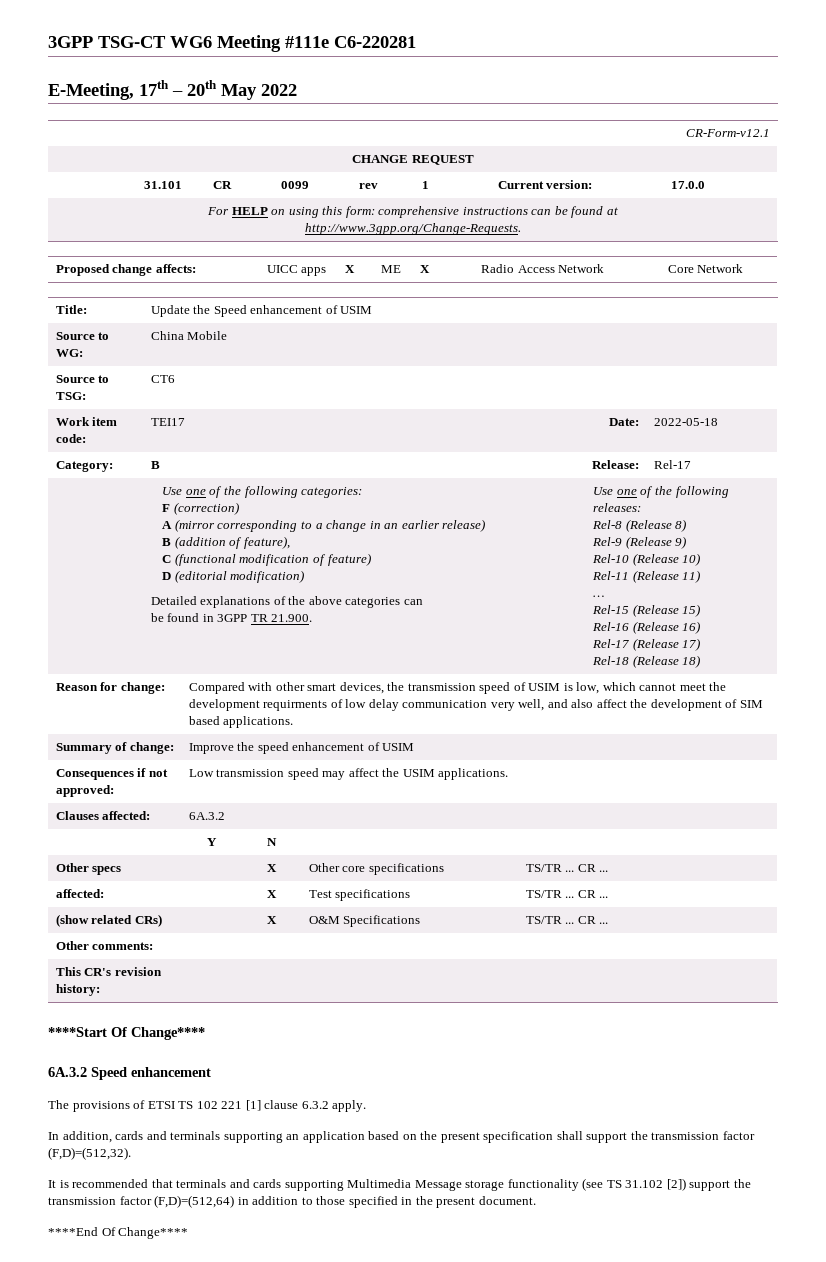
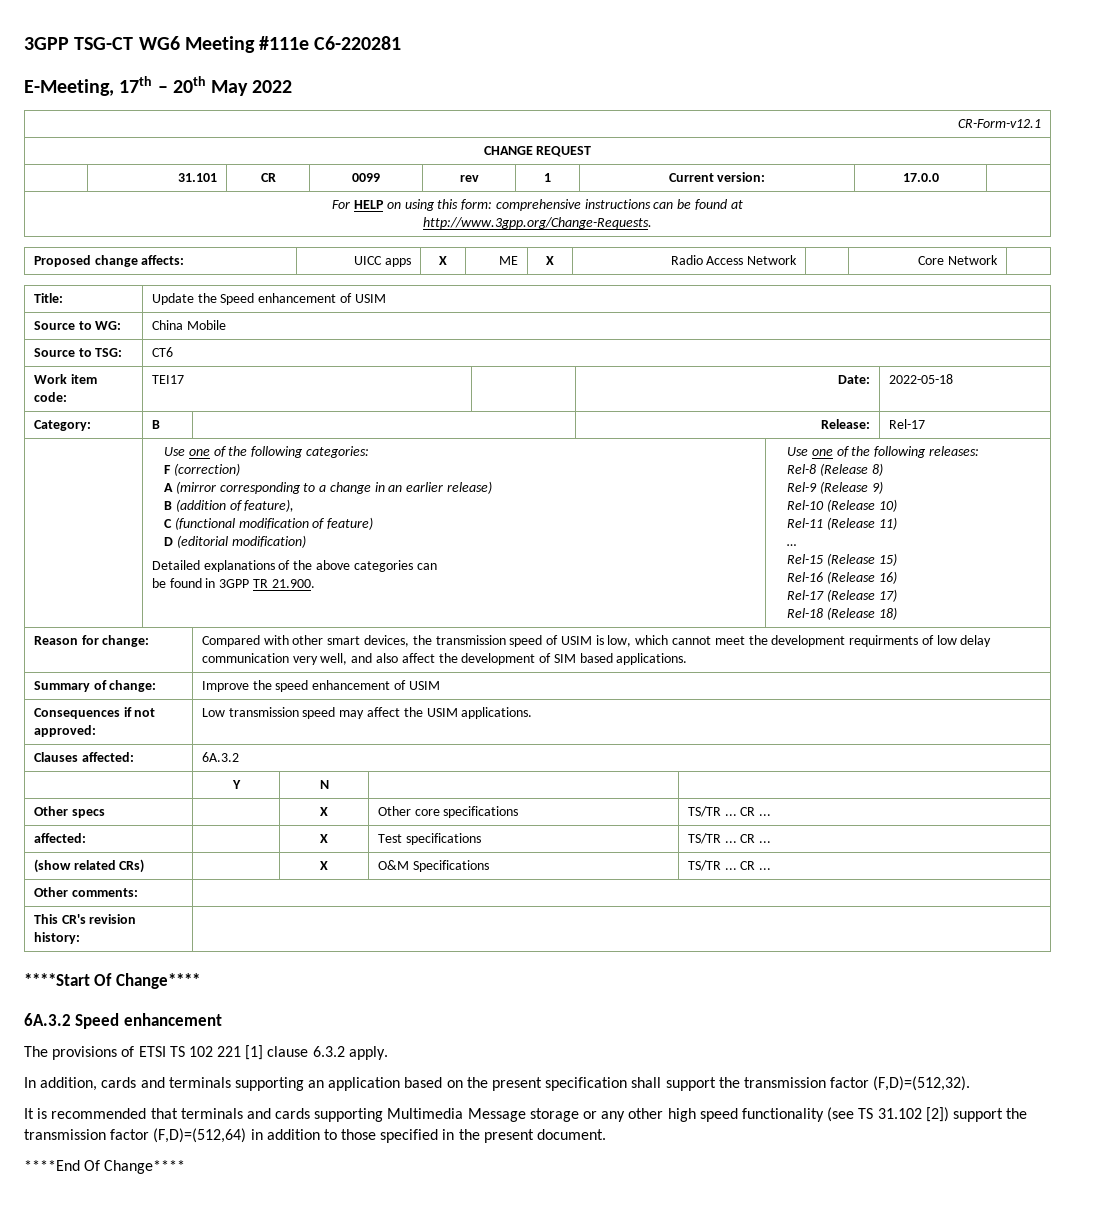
(505, 1185) none -> [583,1108,738,1122] or any other high speed

